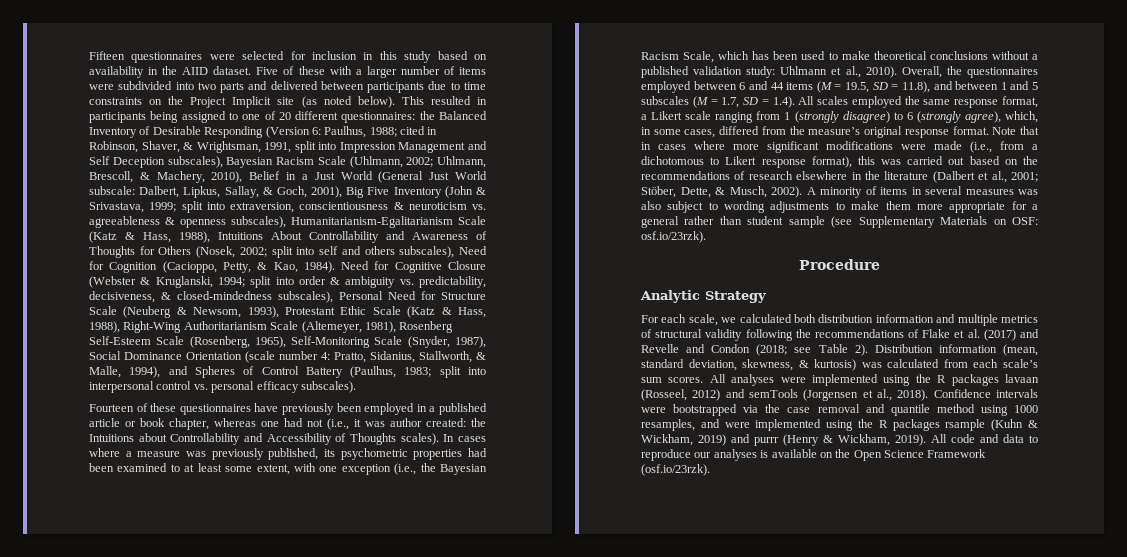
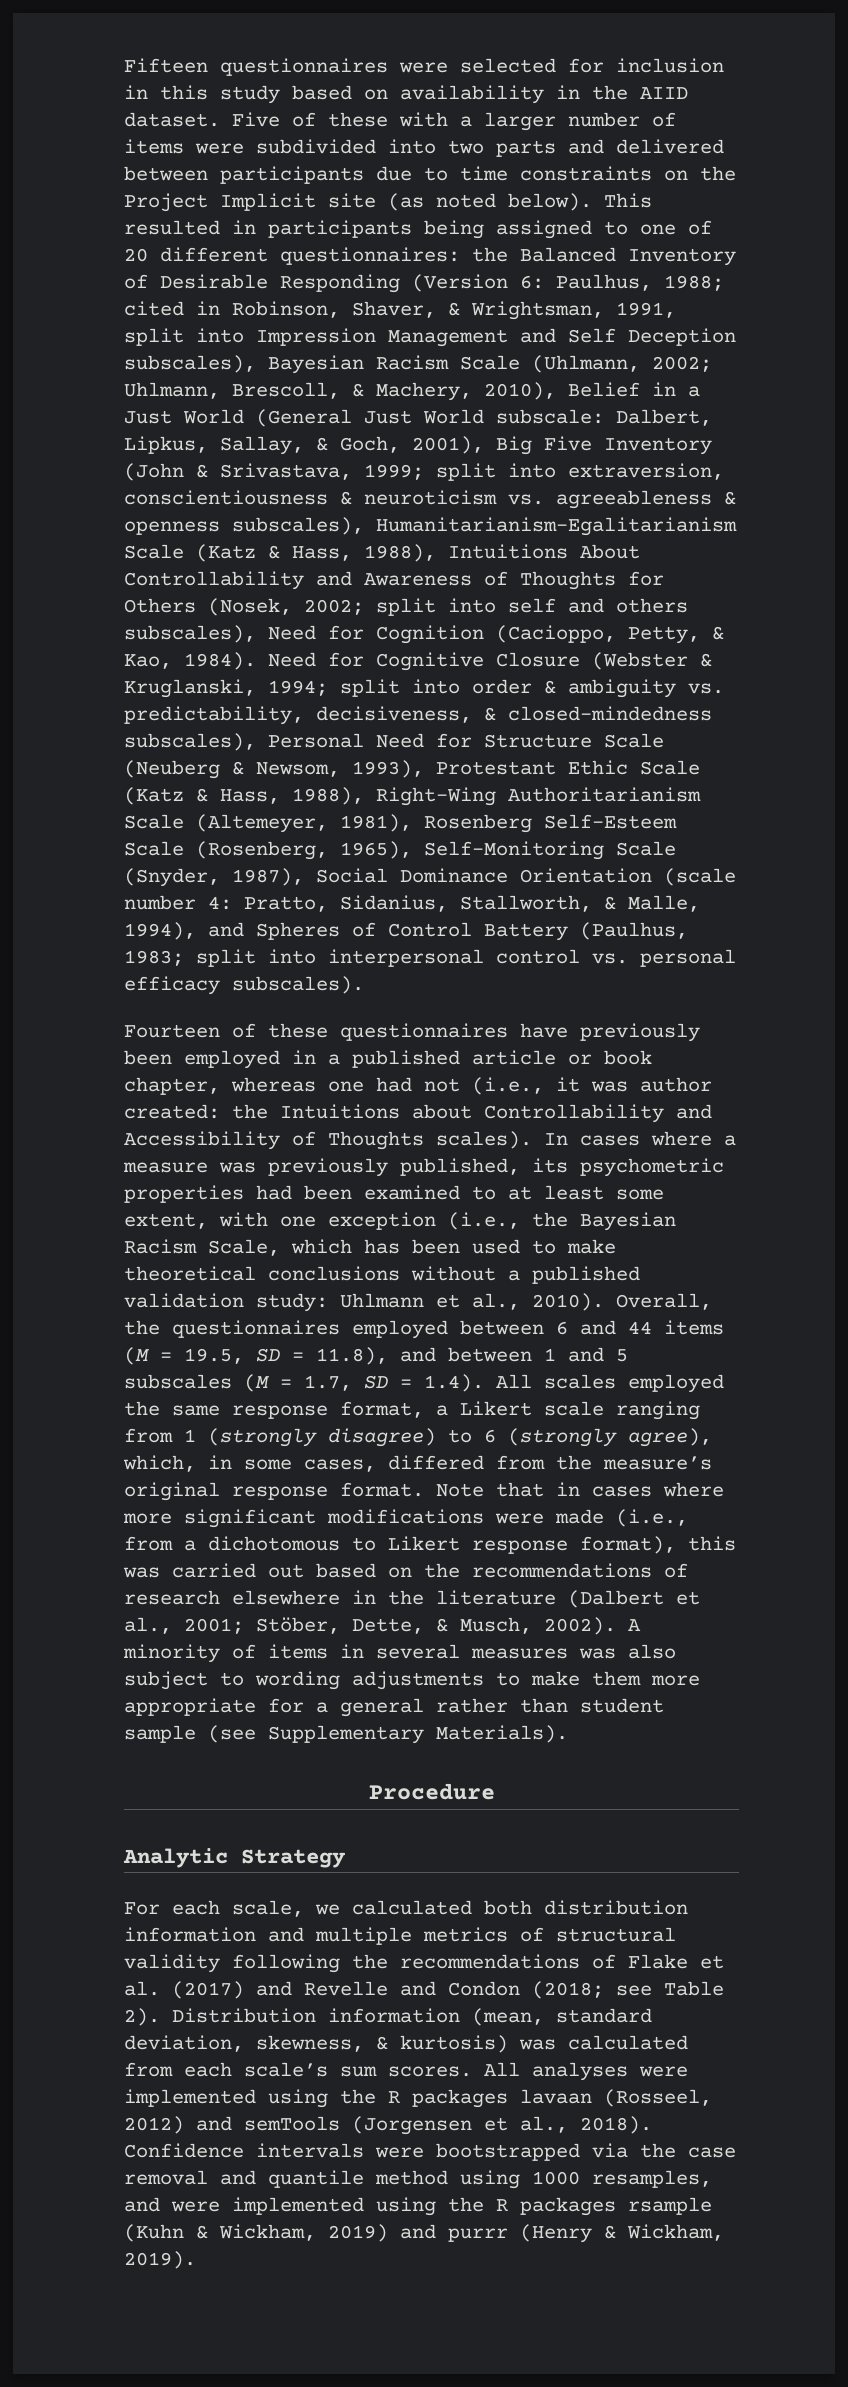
[940,216,1038,225] [641,231,706,243] Materials on OSF: osf.io/23rzk). -> [436,1725,568,1743] Materials).
[931,434,1038,443] [641,449,987,461] [641,464,710,476] All code and data to reproduce our analyses is available on the Open Science Framework (osf.io/23rzk). -> (196, 2260) none

